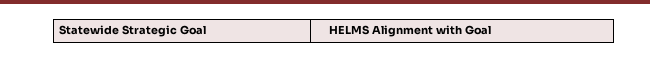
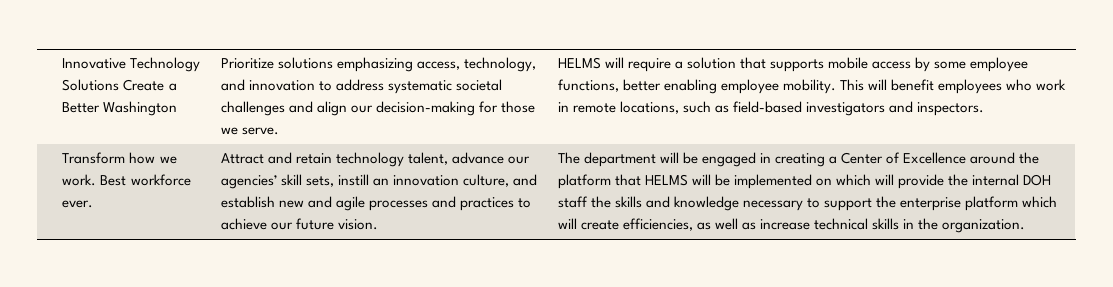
[59,25,207,37] [329,25,492,37] Statewide Strategic Goal | HELMS Alignment with Goal -> [62,57,201,72] [62,79,177,91] [62,101,178,116] [220,57,536,72] [220,79,502,94] [220,101,536,116] [220,127,279,135] [557,57,1029,72] [557,79,1067,94] [557,101,985,116] [62,152,177,164] [62,174,191,186] [62,200,94,208] [220,152,531,167] [220,174,538,189] [220,196,532,211] [220,218,378,230] [557,152,1040,167] [557,174,1052,189] [557,196,1058,211] [557,218,1026,233] Innovative Technology Solutions Create a Better Washington | Prioritize solutions emphasizing access, technology, and innovation to address systematic societal challenges and align our decision-making for those we serve. | HELMS will require a solution that supports mobile access by some employee functions, better enabling employee mobility. This will benefit employees who work in remote locations, such as field-based investigators and inspectors. // Transform how we work. Best workforce ever. | Attract and retain technology talent, advance our agencies’ skill sets, instill an innovation culture, and establish new and agile processes and practices to achieve our future vision. | The department will be engaged in creating a Center of Excellence around the platform that HELMS will be implemented on which will provide the internal DOH staff the skills and knowledge necessary to support the enterprise platform which will create efficiencies, as well as increase technical skills in the organization.

